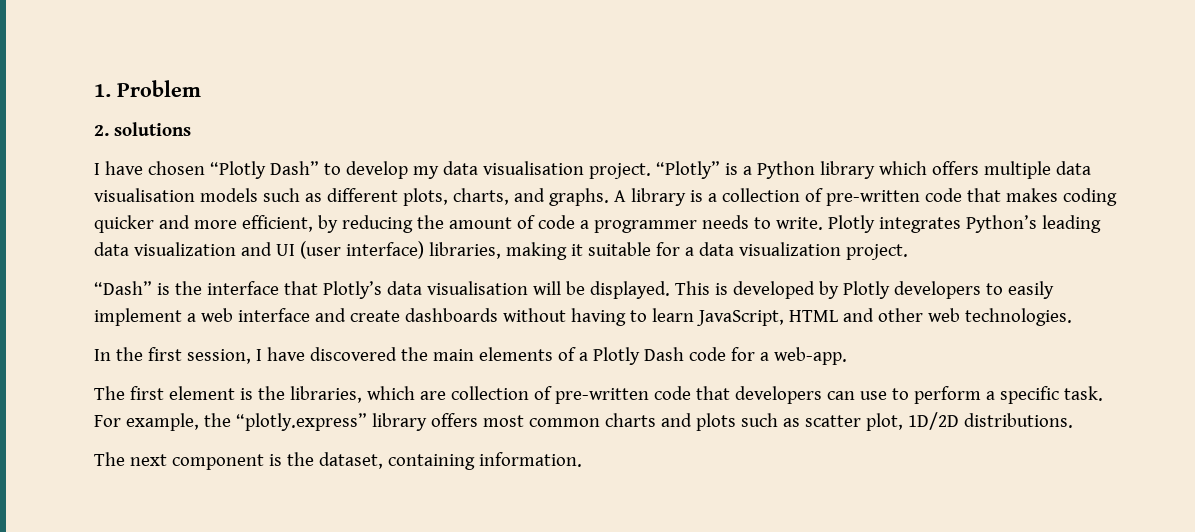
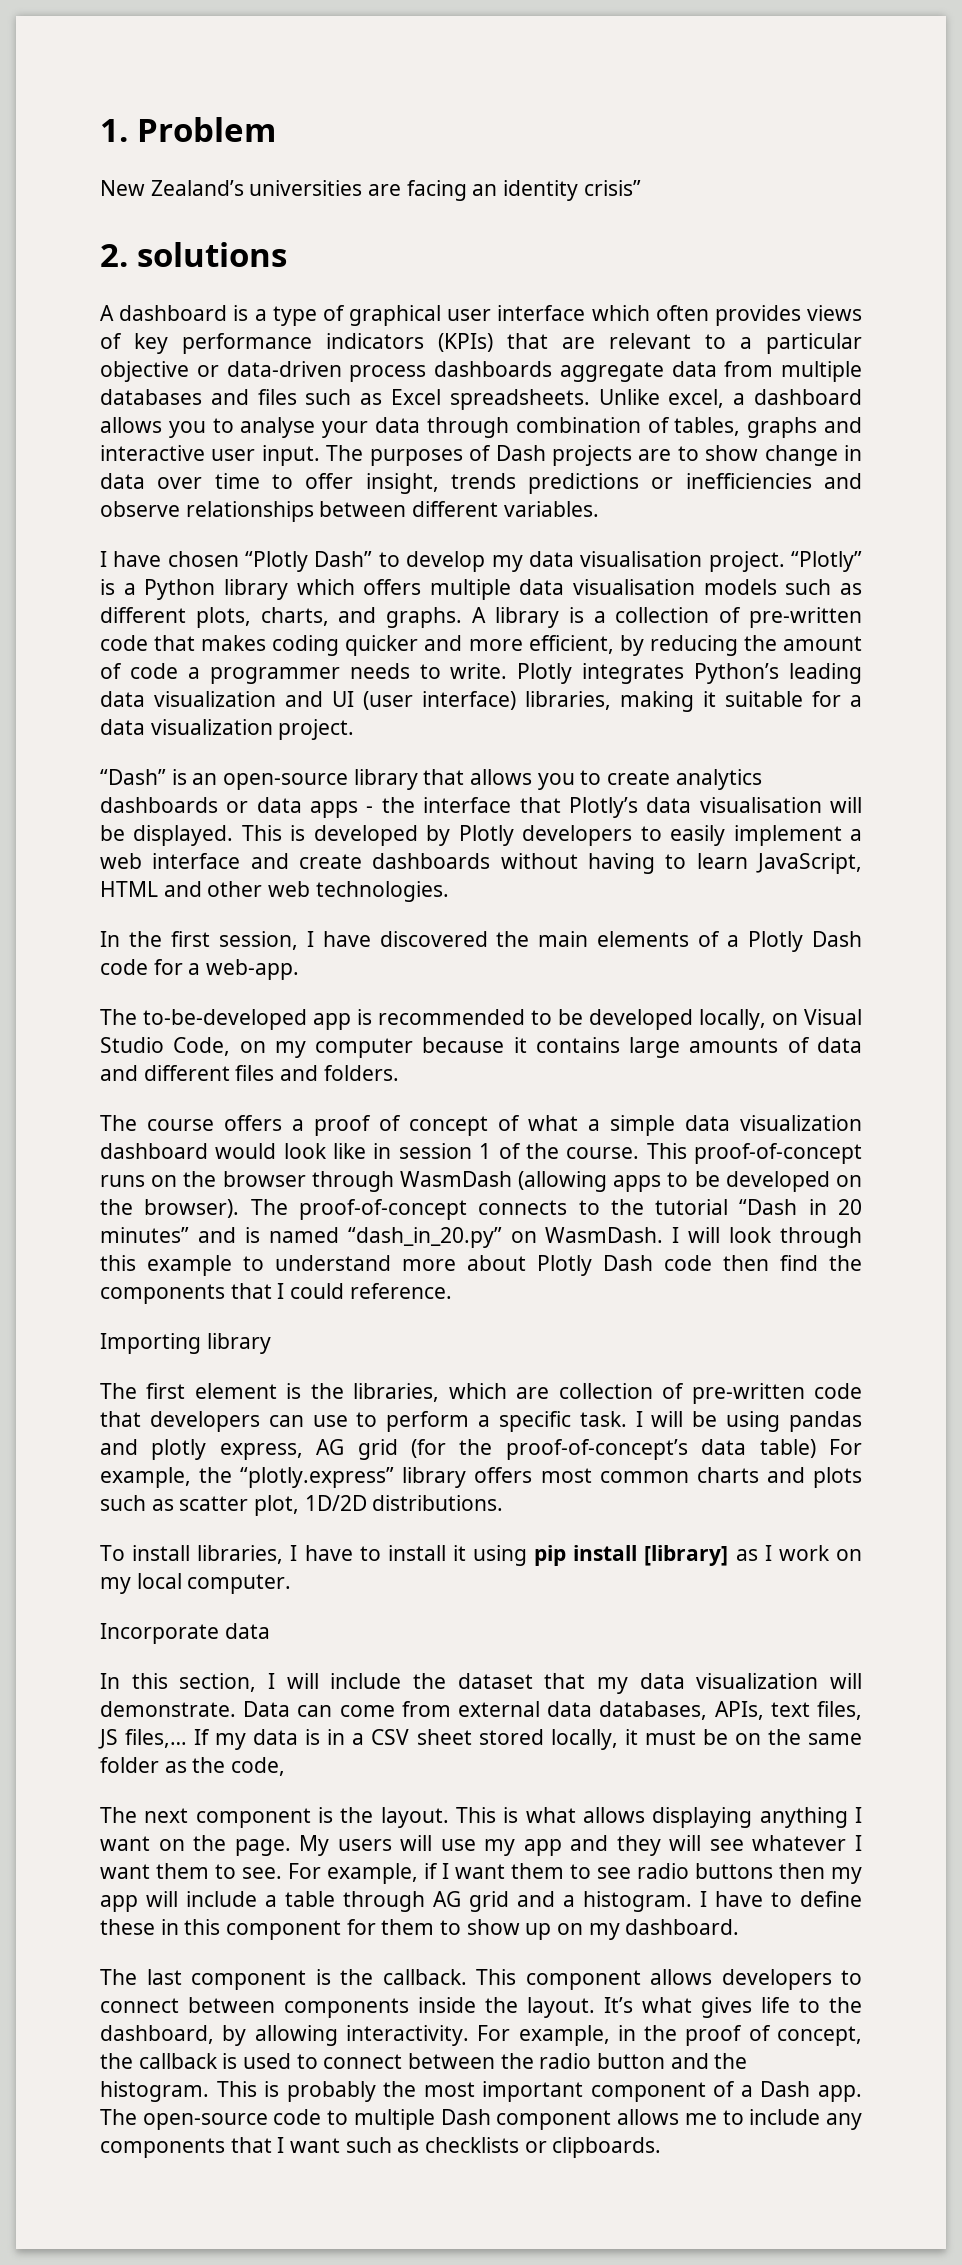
[94,122,191,136] 2. solutions -> [100,180,641,201] [100,242,287,267] [100,305,862,326] [100,333,862,354] [100,361,862,382] [100,389,862,410] [100,417,863,438] [100,445,862,466] [100,473,862,494] [100,501,599,522] New Zealand’s universities are facing an identity crisis” // 2. solutions // A dashboard is a type of graphical user interface which often provides views of key performance indicators (KPIs) that are relevant to a particular objective or data-driven process dashboards aggregate data from multiple databases and files such as Excel spreadsheets. Unlike excel, a dashboard allows you to analyse your data through combination of tables, graphs and interactive user input. The purposes of Dash projects are to show change in data over time to offer insight, trends predictions or inefficiencies and observe relationships between different variables.
(170, 289) none -> [192,769,762,790] [100,797,374,818] an open-source library that allows you to create analytics dashboards or data apps -
(847, 356) none -> [100,1009,862,1030] [100,1037,862,1058] [100,1065,399,1081] [100,1115,862,1136] [100,1143,863,1164] [100,1171,862,1192] [100,1199,862,1220] [100,1227,862,1248] [100,1255,862,1276] [100,1283,452,1304] [100,1333,271,1354] // The to-be-developed app is recommended to be developed locally, on Visual Studio Code, on my computer because it contains large amounts of data and different files and folders. // The course offers a proof of concept of what a simple data visualization dashboard would look like in session 1 of the course. This proof-of-concept runs on the browser through WasmDash (allowing apps to be developed on the browser). The proof-of-concept connects to the tutorial “Dash in 20 minutes” and is named “dash_in_20.py” on WasmDash. I will look through this example to understand more about Plotly Dash code then find the components that I could reference. // Importing library
(1103, 393) none -> [635,1411,862,1432] [100,1439,816,1460] I will be using pandas and plotly express, AG grid (for the proof-of-concept’s data table)
(1073, 420) none -> [100,1545,862,1566] [100,1573,292,1594] [100,1623,270,1644] [100,1673,862,1694] [100,1701,862,1720] [98,1729,862,1750] [100,1757,286,1776] // To install libraries, I have to install it using pip install [library] as I work on my local computer. // Incorporate data // In this section, I will include the dataset that my data visualization will demonstrate. Data can come from external data databases, APIs, text files, JS files,… If my data is in a CSV sheet stored locally, it must be on the same folder as the code,
[318,452,582,470] dataset, containing information. -> [380,1807,863,1828] [100,1835,862,1856] [100,1863,862,1884] [100,1891,862,1912] [100,1919,740,1940] [100,1969,862,1990] [100,1997,862,2018] [100,2025,862,2046] [100,2053,748,2069] [100,2081,862,2102] [100,2109,863,2130] [100,2137,662,2158] layout. This is what allows displaying anything I want on the page. My users will use my app and they will see whatever I want them to see. For example, if I want them to see radio buttons then my app will include a table through AG grid and a histogram. I have to define these in this component for them to show up on my dashboard. // The last component is the callback. This component allows developers to connect between components inside the layout. It’s what gives life to the dashboard, by allowing interactivity. For example, in the proof of concept, the callback is used to connect between the radio button and the histogram. This is probably the most important component of a Dash app. The open-source code to multiple Dash component allows me to include any components that I want such as checklists or clipboards.

